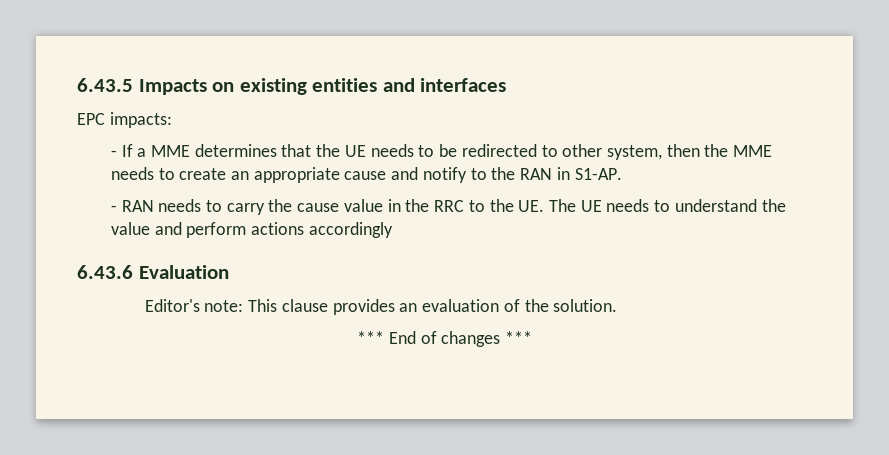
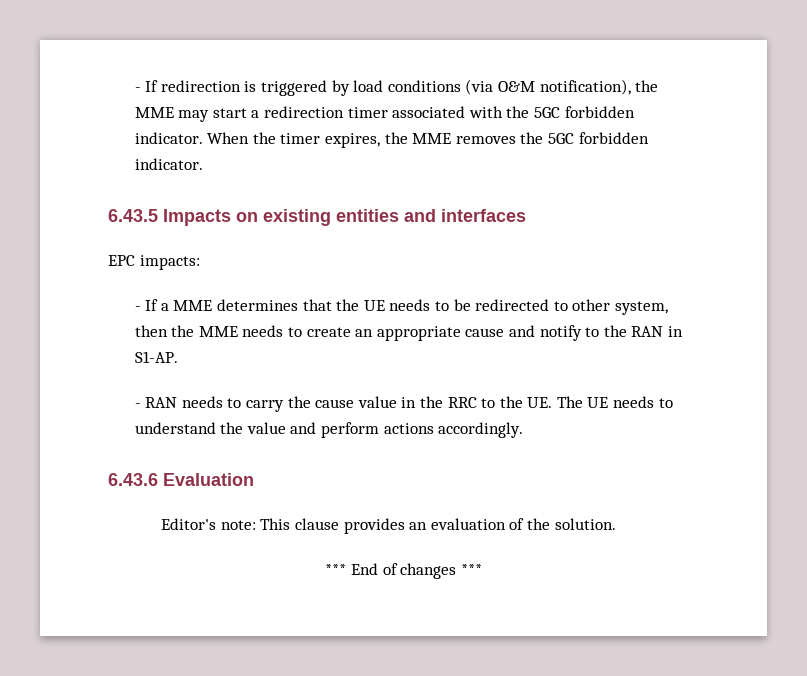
(77, 85) none -> [134,79,659,96] [134,106,635,122] [134,132,649,148] [134,158,203,170] - If redirection is triggered by load conditions (via O&M notification), the MME may start a redirection timer associated with the 5GC forbidden indicator. When the timer expires, the MME removes the 5GC forbidden indicator. //
[308,222,393,238] accordingly -> [438,422,524,438] accordingly.

